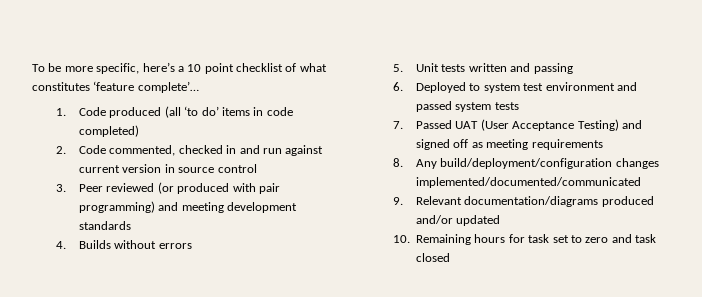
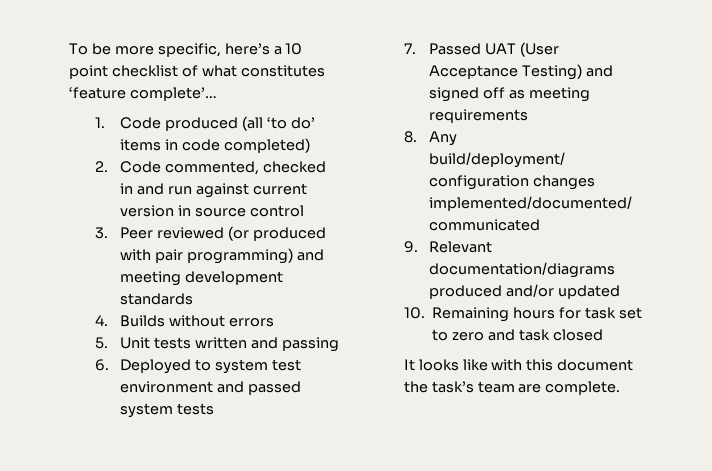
(451, 257) none -> [403,359,634,371] [403,381,621,395] // It looks like with this document the task’s team are complete.

